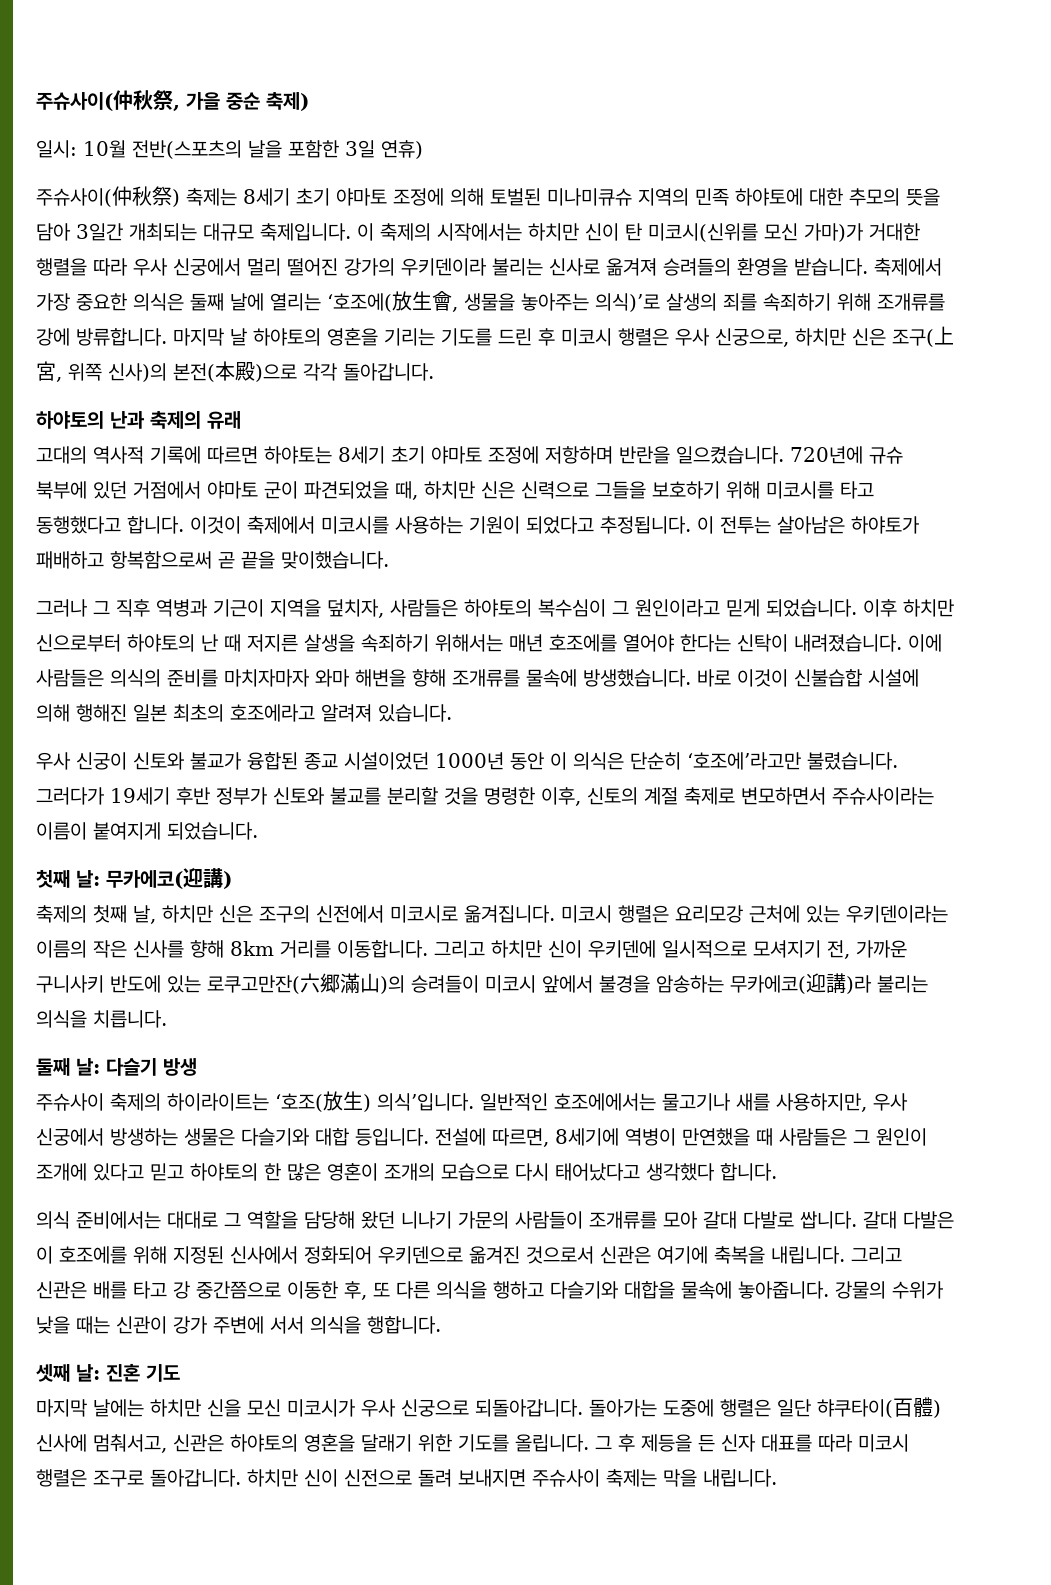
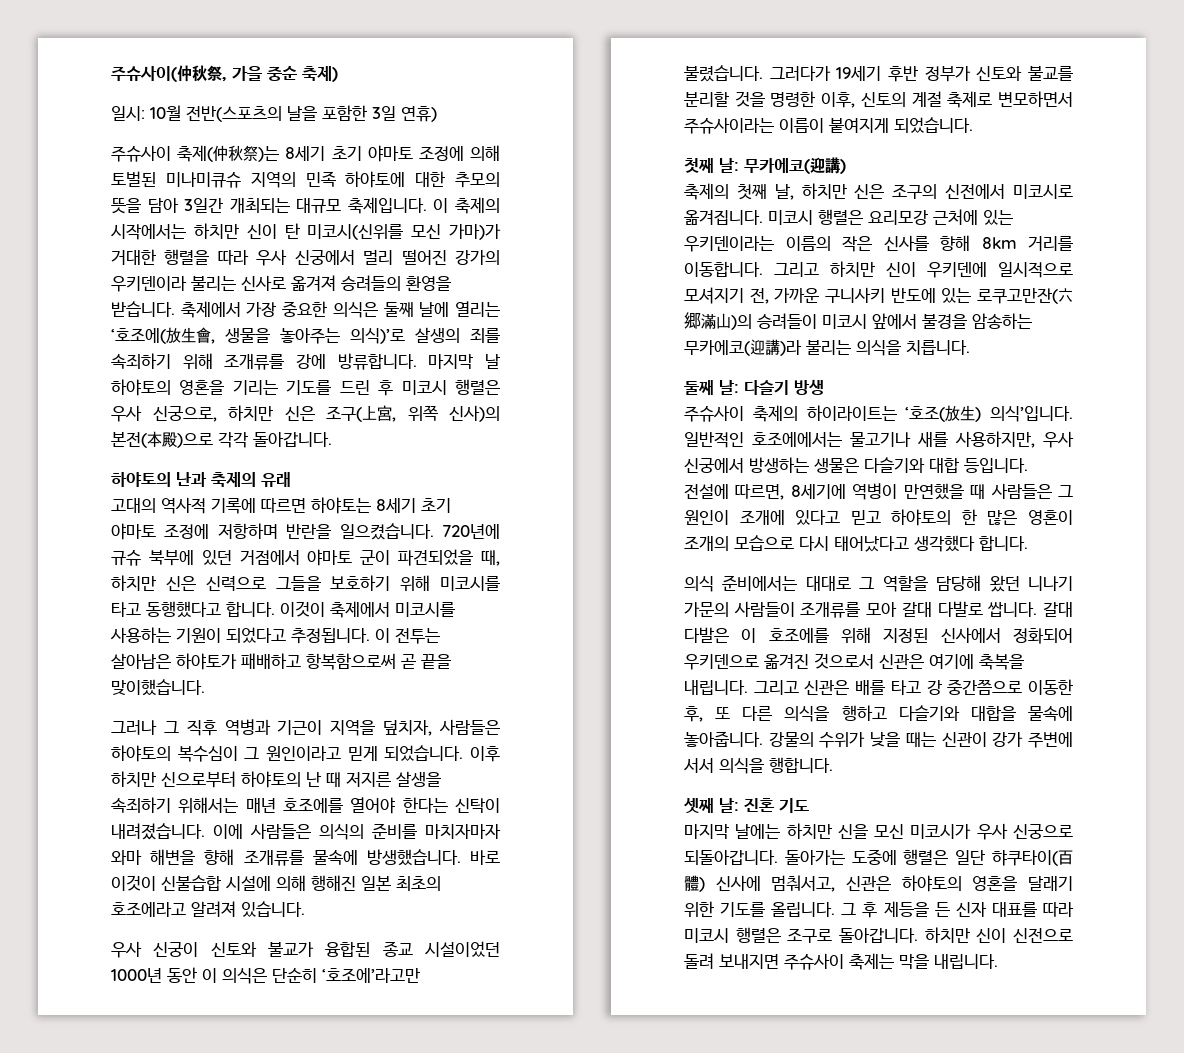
[36,186,237,207] 주슈사이(仲秋祭) 축제는 -> [111,145,280,162] 주슈사이 축제(仲秋祭)는

